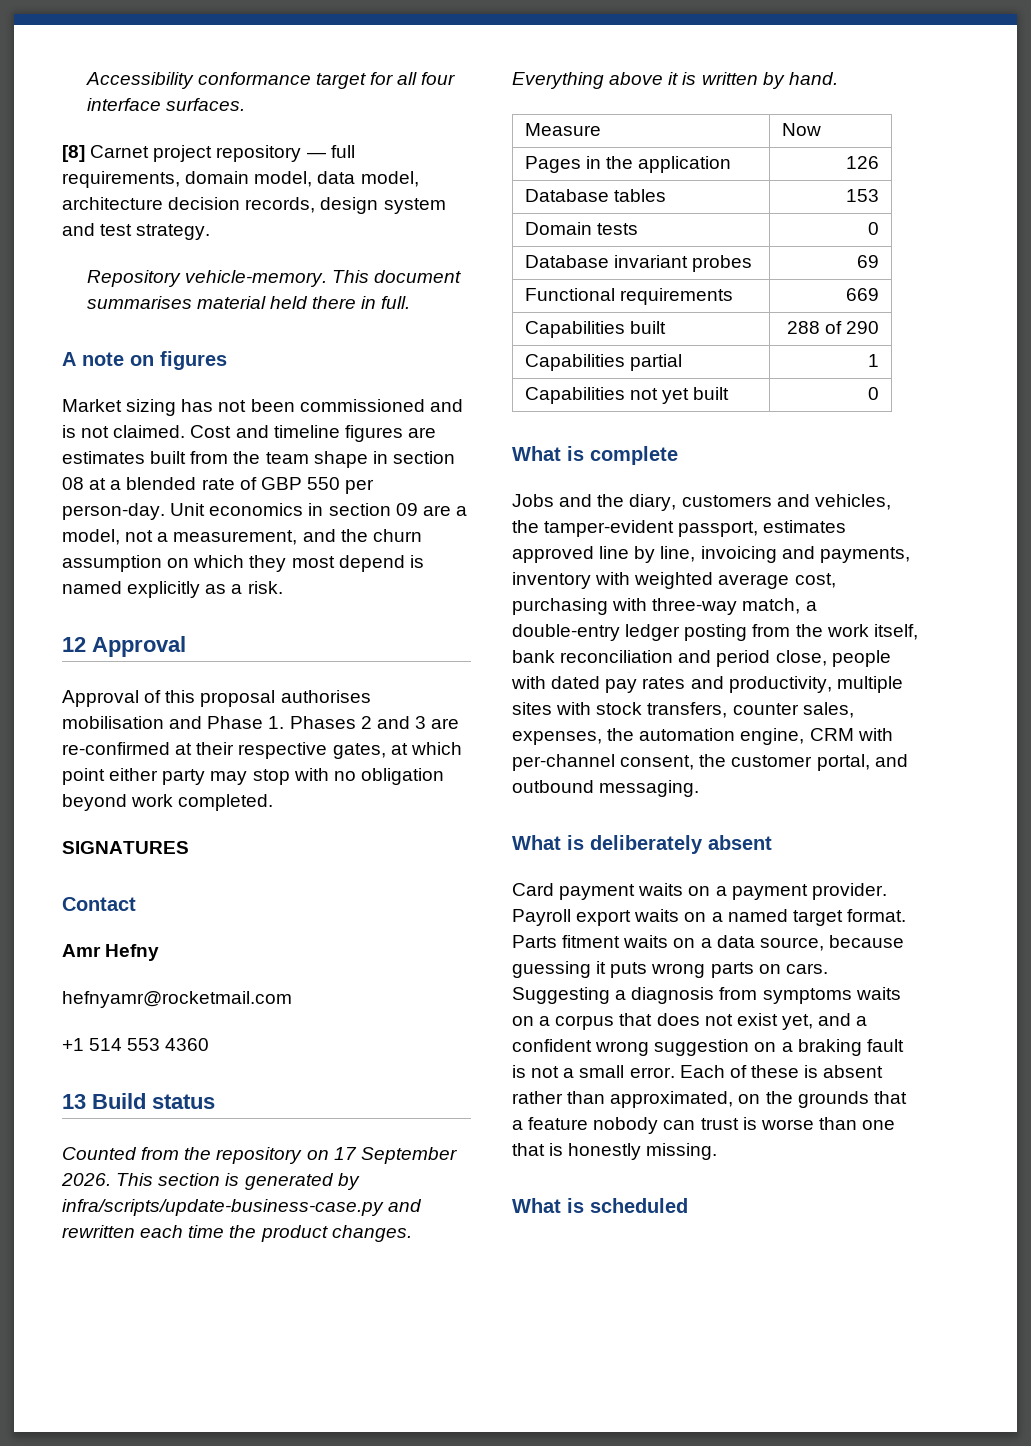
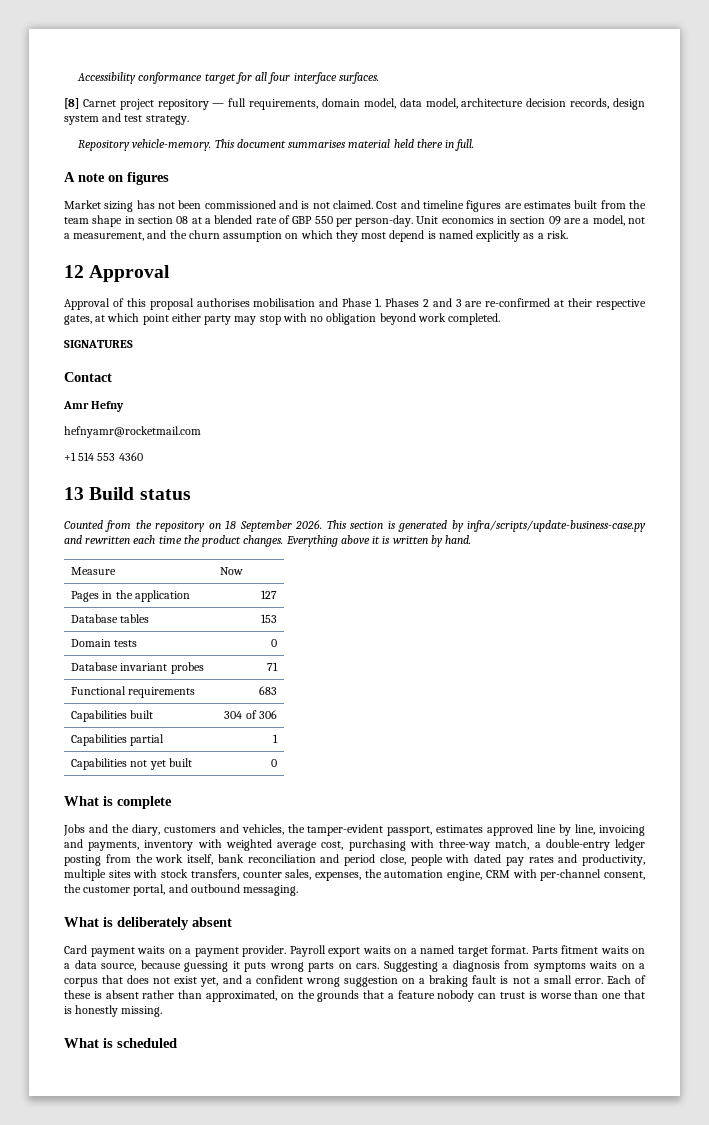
[333,1147,357,1160] 17 -> [225,520,237,529] 18
[845,156,879,169] 126 -> [260,590,277,599] 127
[856,255,879,268] 69 -> [266,662,278,671] 71
[845,288,879,301] 669 -> [258,686,277,695] 683
[786,321,879,334] 288 of 290 -> [224,710,277,719] 304 of 306

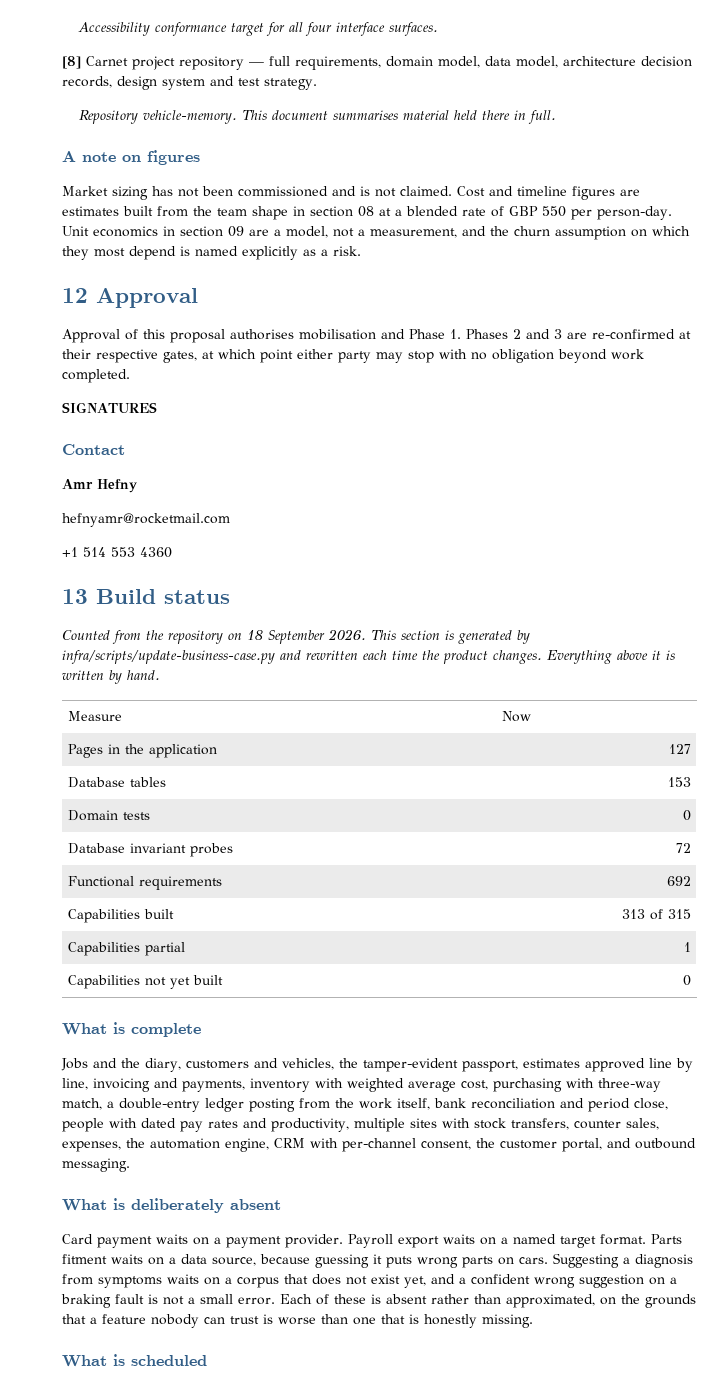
[266,662,278,671] 71 -> [675,843,691,853] 72
[258,686,277,695] 683 -> [666,876,691,886] 692
[224,710,277,719] 304 of 306 -> [621,909,691,920] 313 of 315

